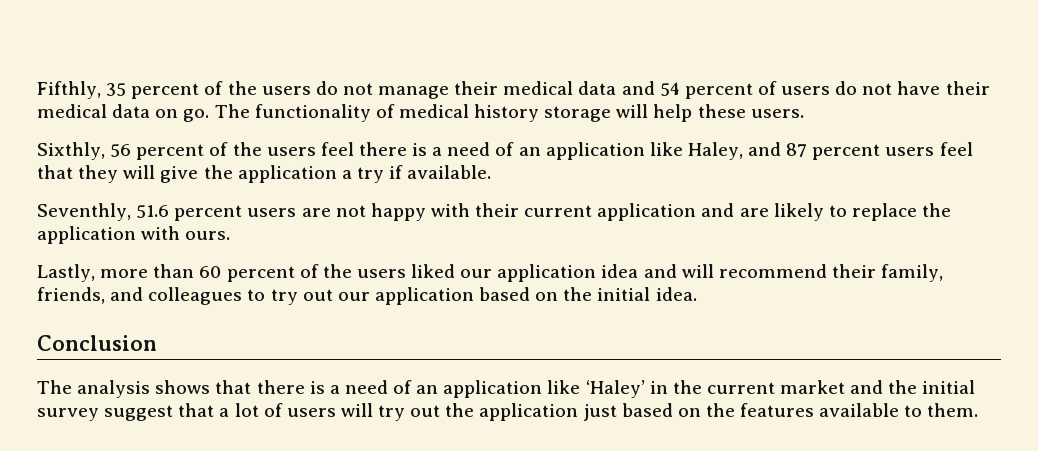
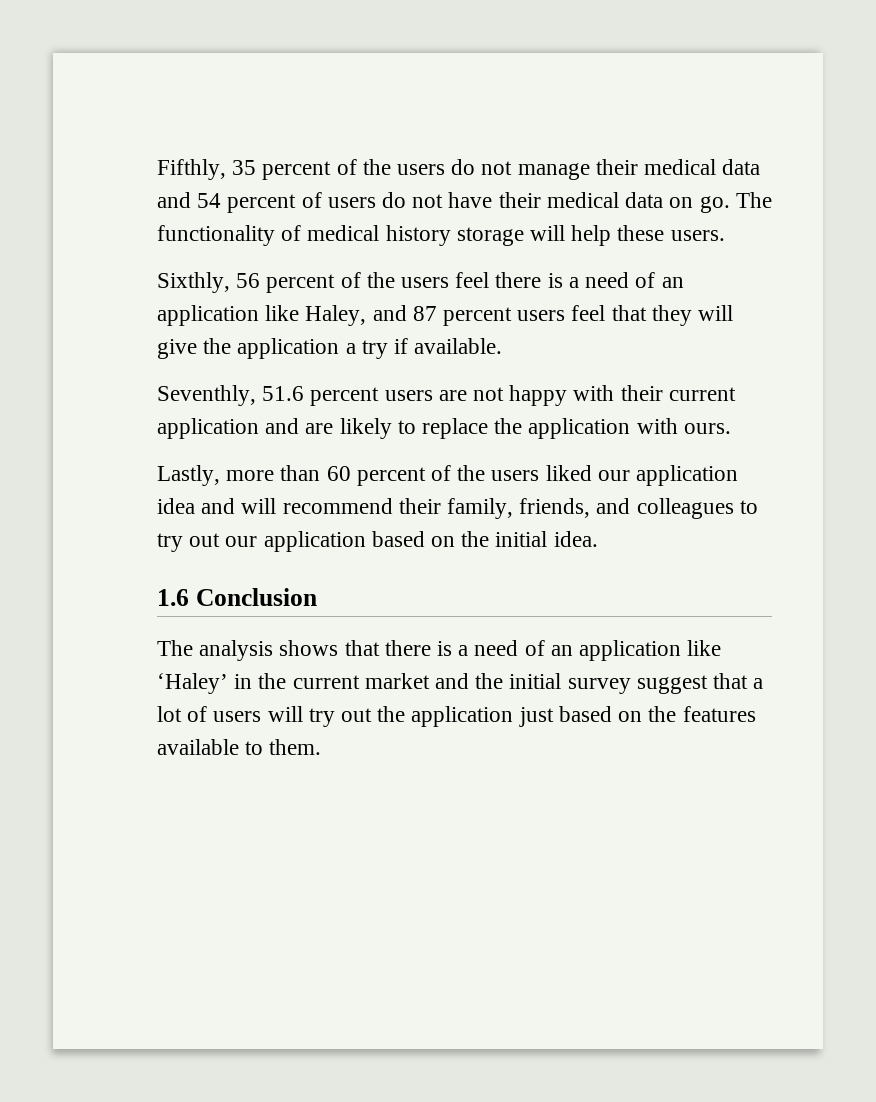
(697, 294) none -> [157,589,189,606] 1.6

